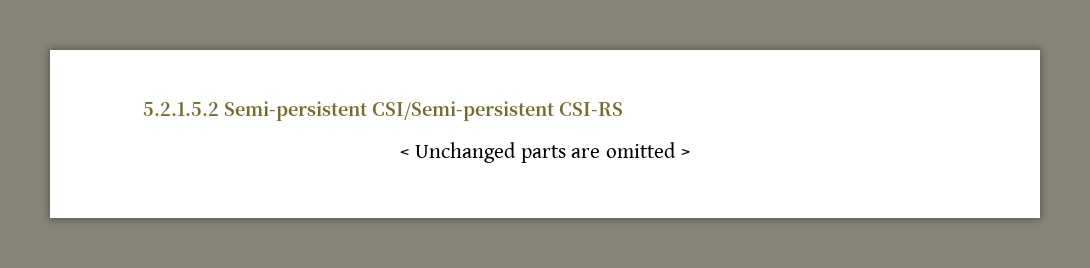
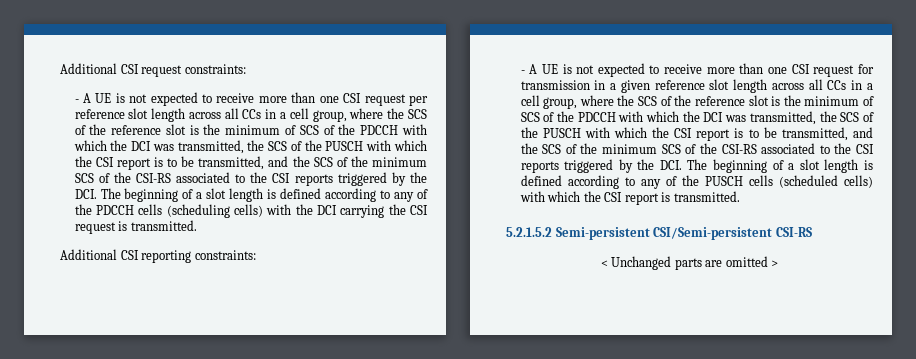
(143, 109) none -> [60,63,246,77] [74,92,428,106] [74,108,427,122] [74,124,427,135] [73,140,427,154] [74,156,427,170] [74,172,427,186] [74,188,429,202] [74,204,428,218] [74,220,197,234] [60,249,256,263] [520,63,874,77] [520,79,873,93] [520,95,874,109] [520,111,874,125] [520,127,873,141] [520,143,874,154] [520,159,873,173] [520,175,873,189] [519,191,740,205] Additional CSI request constraints: // - A UE is not expected to receive more than one CSI request per reference slot length across all CCs in a cell group, where the SCS of the reference slot is the minimum of SCS of the PDCCH with which the DCI was transmitted, the SCS of the PUSCH with which the CSI report is to be transmitted, and the SCS of the minimum SCS of the CSI-RS associated to the CSI reports triggered by the DCI. The beginning of a slot length is defined according to any of the PDCCH cells (scheduling cells) with the DCI carrying the CSI request is transmitted. // Additional CSI reporting constraints: // - A UE is not expected to receive more than one CSI request for transmission in a given reference slot length across all CCs in a cell group, where the SCS of the reference slot is the minimum of SCS of the PDCCH with which the DCI was transmitted, the SCS of the PUSCH with which the CSI report is to be transmitted, and the SCS of the minimum SCS of the CSI-RS associated to the CSI reports triggered by the DCI. The beginning of a slot length is defined according to any of the PUSCH cells (scheduled cells) with which the CSI report is transmitted. //

